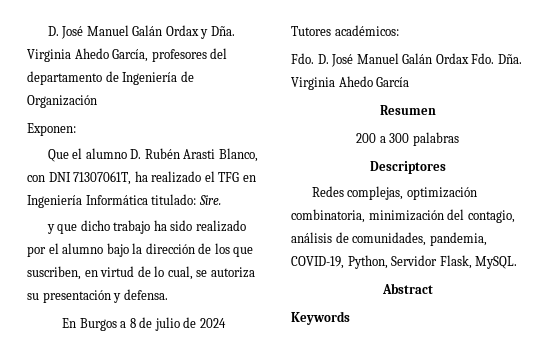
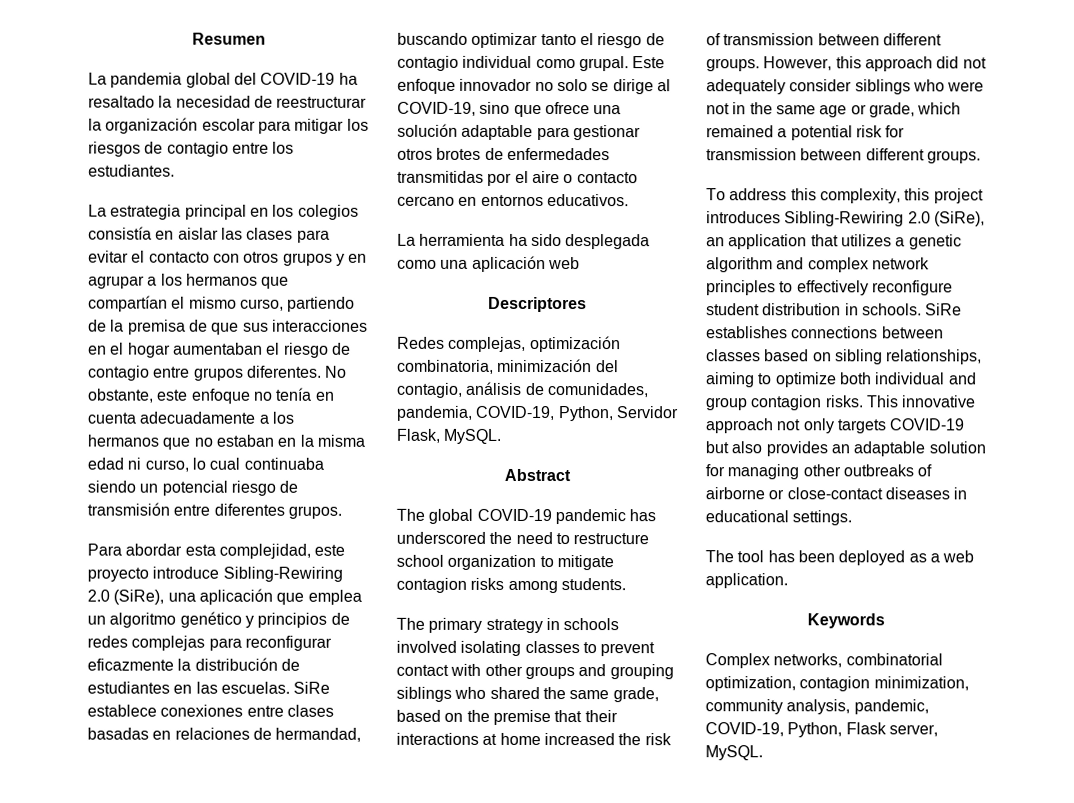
[47,25,235,39] [27,48,228,62] [27,71,194,85] [27,95,97,108] [27,123,76,136] [47,148,258,162] [27,171,256,185] [27,194,221,208] [46,220,246,234] [27,243,254,257] [27,266,255,280] [27,289,168,303] [62,317,226,331] [291,25,399,36] [291,53,522,67] [291,76,410,90] [379,105,436,115] [356,132,459,146] D. José Manuel Galán Ordax y Dña. Virginia Ahedo García, profesores del departamento de Ingeniería de Organización // Exponen: // Que el alumno D. Rubén Arasti Blanco, con DNI 71307061T, ha realizado el TFG en Ingeniería Informática titulado: Sire. // y que dicho trabajo ha sido realizado por el alumno bajo la dirección de los que suscriben, en virtud de lo cual, se autoriza su presentación y defensa. // En Burgos a 8 de julio de 2024 // Tutores académicos: // Fdo. D. José Manuel Galán Ordax Fdo. Dña. Virginia Ahedo García // Resumen // 200 a 300 palabras -> [191,32,266,45] [88,72,358,88] [88,95,368,108] [88,117,369,134] [88,141,295,157] [88,164,175,177] [88,204,359,220] [88,226,330,243] [88,250,368,266] [88,273,290,289] [88,295,356,312] [88,319,368,335] [88,342,351,358] [88,365,348,381] [87,387,335,404] [87,411,294,424] [87,434,365,450] [87,457,324,472] [87,480,299,496] [87,502,342,519] [87,543,346,559] [87,566,343,582] [87,588,362,605] [87,611,350,628] [87,635,332,651] [87,657,300,671] [87,681,331,694] [87,704,334,717] [87,727,362,742] [397,32,665,49] [397,55,666,72] [397,78,671,95] [397,101,622,118] [397,123,641,141] [397,147,610,161] [397,170,638,186] [397,194,629,207] [397,233,651,250] [397,255,580,273] Resumen // La pandemia global del COVID-19 ha resaltado la necesidad de reestructurar la organización escolar para mitigar los riesgos de contagio entre los estudiantes. // La estrategia principal en los colegios consistía en aislar las clases para evitar el contacto con otros grupos y en agrupar a los hermanos que compartían el mismo curso, partiendo de la premisa de que sus interacciones en el hogar aumentaban el riesgo de contagio entre grupos diferentes. No obstante, este enfoque no tenía en cuenta adecuadamente a los hermanos que no estaban en la misma edad ni curso, lo cual continuaba siendo un potencial riesgo de transmisión entre diferentes grupos. // Para abordar esta complejidad, este proyecto introduce Sibling-Rewiring 2.0 (SiRe), una aplicación que emplea un algoritmo genético y principios de redes complejas para reconfigurar eficazmente la distribución de estudiantes en las escuelas. SiRe establece conexiones entre clases basadas en relaciones de hermandad, buscando optimizar tanto el riesgo de contagio individual como grupal. Este enfoque innovador no solo se dirige al COVID-19, sino que ofrece una solución adaptable para gestionar otros brotes de enfermedades transmitidas por el aire o contacto cercano en entornos educativos. // La herramienta ha sido desplegada como una aplicación web
[291,311,350,325] Keywords -> [396,508,657,525] [396,531,650,545] [396,554,614,571] [396,577,626,594] [396,617,620,634] [396,640,656,657] [396,663,674,680] [396,686,659,703] [396,709,618,726] [396,732,672,746] [706,33,942,46] [706,56,987,72] [706,79,985,95] [706,102,962,118] [706,125,906,141] [706,148,981,164] [706,188,984,204] [706,211,985,227] [706,234,962,250] [706,257,930,273] [706,280,953,296] [706,303,963,316] [706,326,944,339] [706,349,983,365] [706,372,977,388] [705,395,977,411] [705,418,965,434] [705,441,986,457] [705,464,933,480] [705,487,968,500] [705,510,853,526] [705,550,975,566] [705,573,788,589] [806,613,885,629] [705,653,943,669] [705,676,969,692] [705,699,929,715] [705,722,938,738] [705,745,763,761] The global COVID-19 pandemic has underscored the need to restructure school organization to mitigate contagion risks among students. // The primary strategy in schools involved isolating classes to prevent contact with other groups and grouping siblings who shared the same grade, based on the premise that their interactions at home increased the risk of transmission between different groups. However, this approach did not adequately consider siblings who were not in the same age or grade, which remained a potential risk for transmission between different groups. // To address this complexity, this project introduces Sibling-Rewiring 2.0 (SiRe), an application that utilizes a genetic algorithm and complex network principles to effectively reconfigure student distribution in schools. SiRe establishes connections between classes based on sibling relationships, aiming to optimize both individual and group contagion risks. This innovative approach not only targets COVID-19 but also provides an adaptable solution for managing other outbreaks of airborne or close-contact diseases in educational settings. // The tool has been deployed as a web application. // Keywords // Complex networks, combinatorial optimization, contagion minimization, community analysis, pandemic, COVID-19, Python, Flask server, MySQL.

